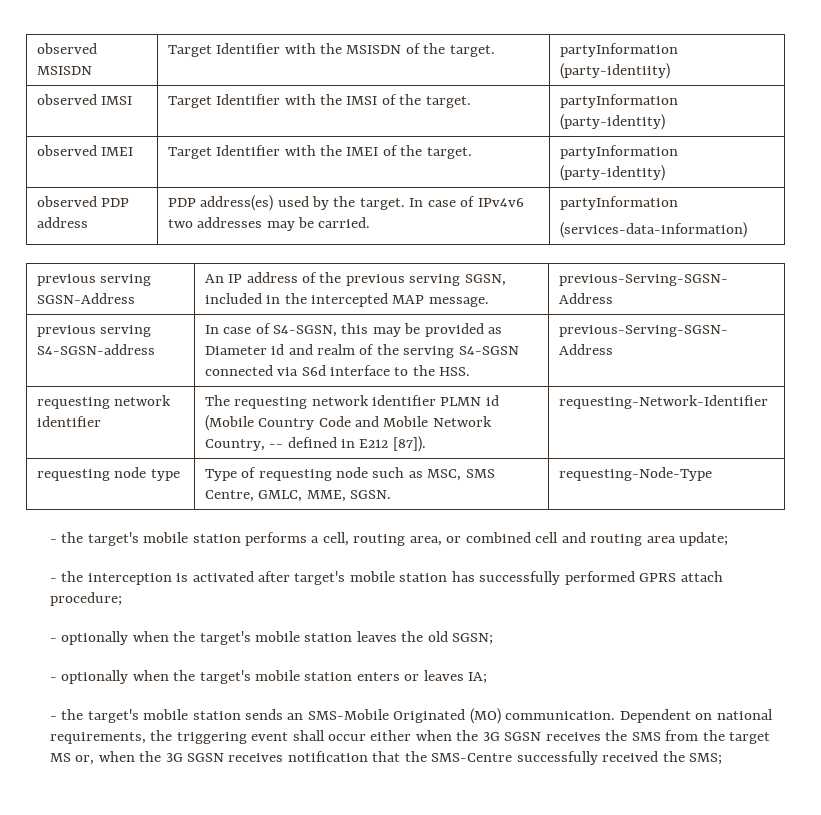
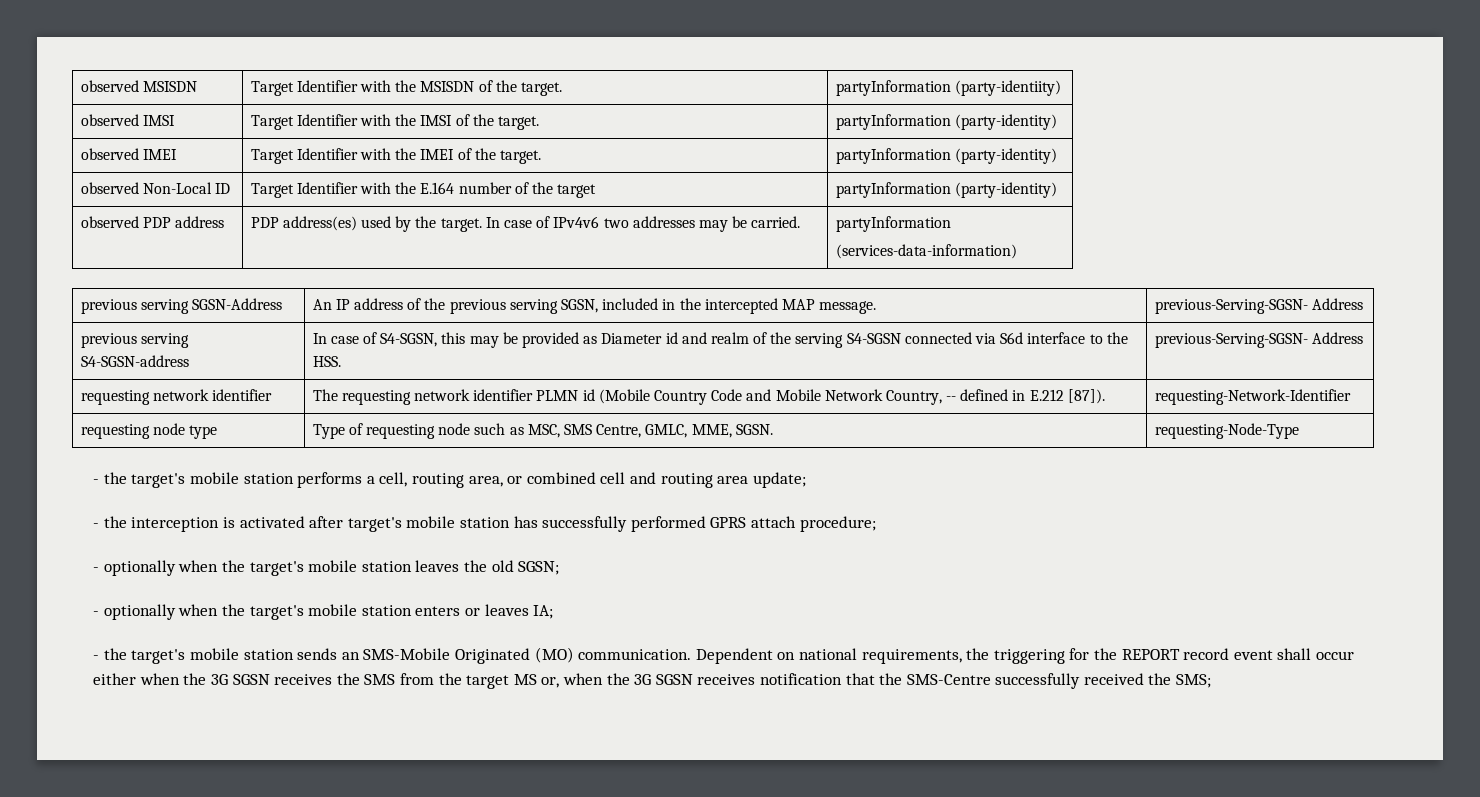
(665, 173) none -> [80,182,231,194] [250,182,597,198] [835,182,1057,198] // observed Non-Local ID | Target Identifier with the E.164 number of the target | partyInformation (party-identity)
[359,439,389,448] E212 -> [1029,389,1064,401] E.212
(247, 738) none -> [1069,648,1230,660] for the REPORT record

